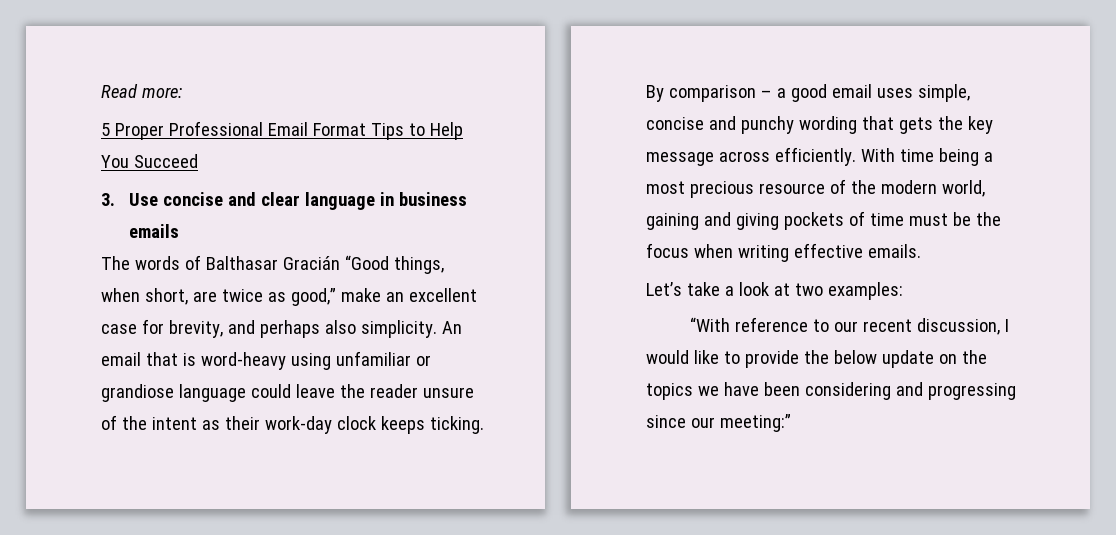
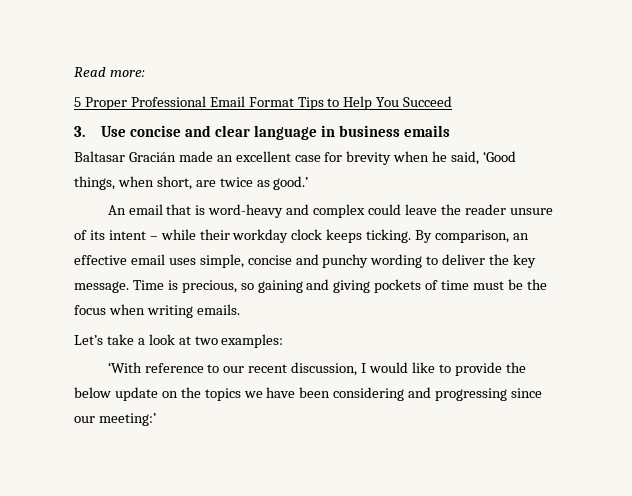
[101,255,389,270] The words of Balthasar Gracián “Good -> [74,151,517,165] Baltasar Gracián made an excellent case for brevity when he said, ‘Good
[290,288,477,306] [101,319,437,338] good,” make an excellent case for brevity, and perhaps also simplicity. -> [273,176,309,190] good.’ //
[290,351,431,370] [101,384,246,402] using unfamiliar or grandiose language -> [286,204,366,218] and complex
[121,416,484,434] [646,84,827,102] the intent as their work-day clock keeps ticking. By comparison – a good -> [89,229,529,243] [74,255,127,265] its intent – while their workday clock keeps ticking. By comparison, an effective
[861,116,993,134] [646,147,993,166] [646,179,985,198] that gets the key message across efficiently. With time being a most precious resource of the modern world, -> [426,254,537,268] [74,280,254,293] to deliver the key message. Time is precious, so
[793,243,863,258] effective -> (193, 311) none
[690,317,731,332] “With -> [107,362,142,373] ‘With
[719,414,791,432] meeting:” -> [98,413,156,426] meeting:’

